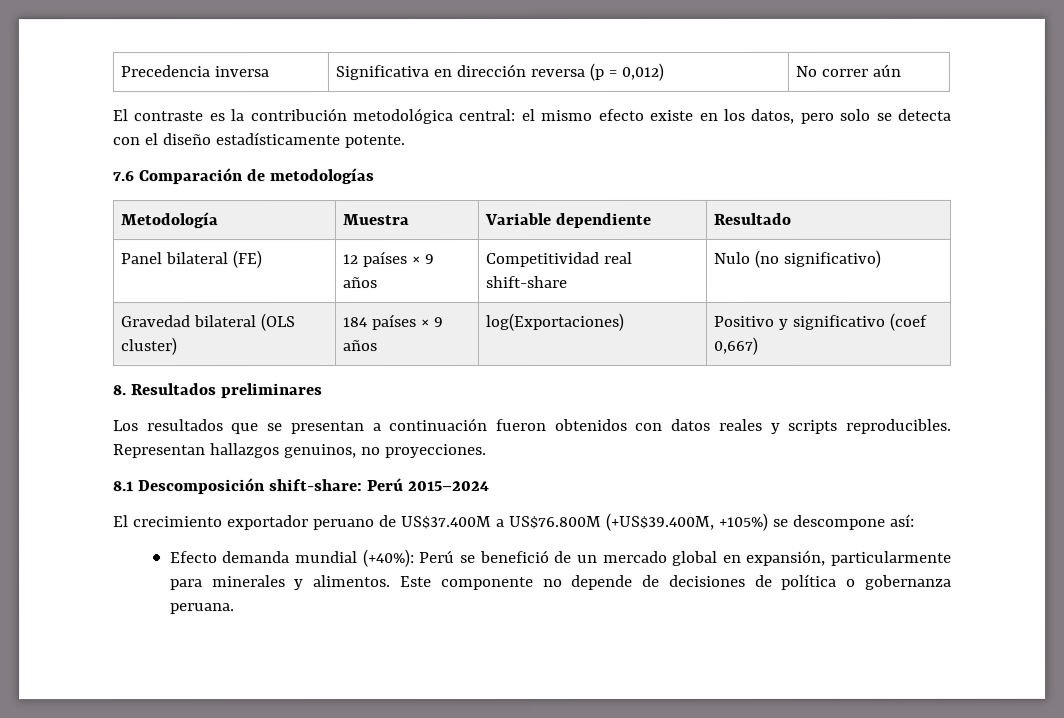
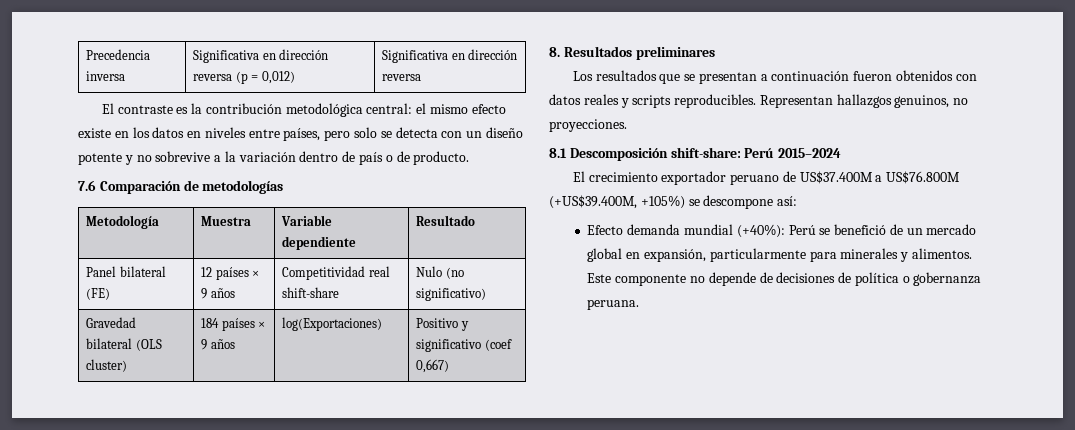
[794,63,901,77] No correr aún -> [382,49,518,63] [382,74,422,81] Significativa en dirección reversa
[750,108,795,124] datos, -> [152,127,321,141] datos en niveles entre países,
[143,132,405,149] el diseño estadísticamente potente. -> [466,127,523,138] [78,151,470,165] un diseño potente y no sobrevive a la variación dentro de país o de producto.

